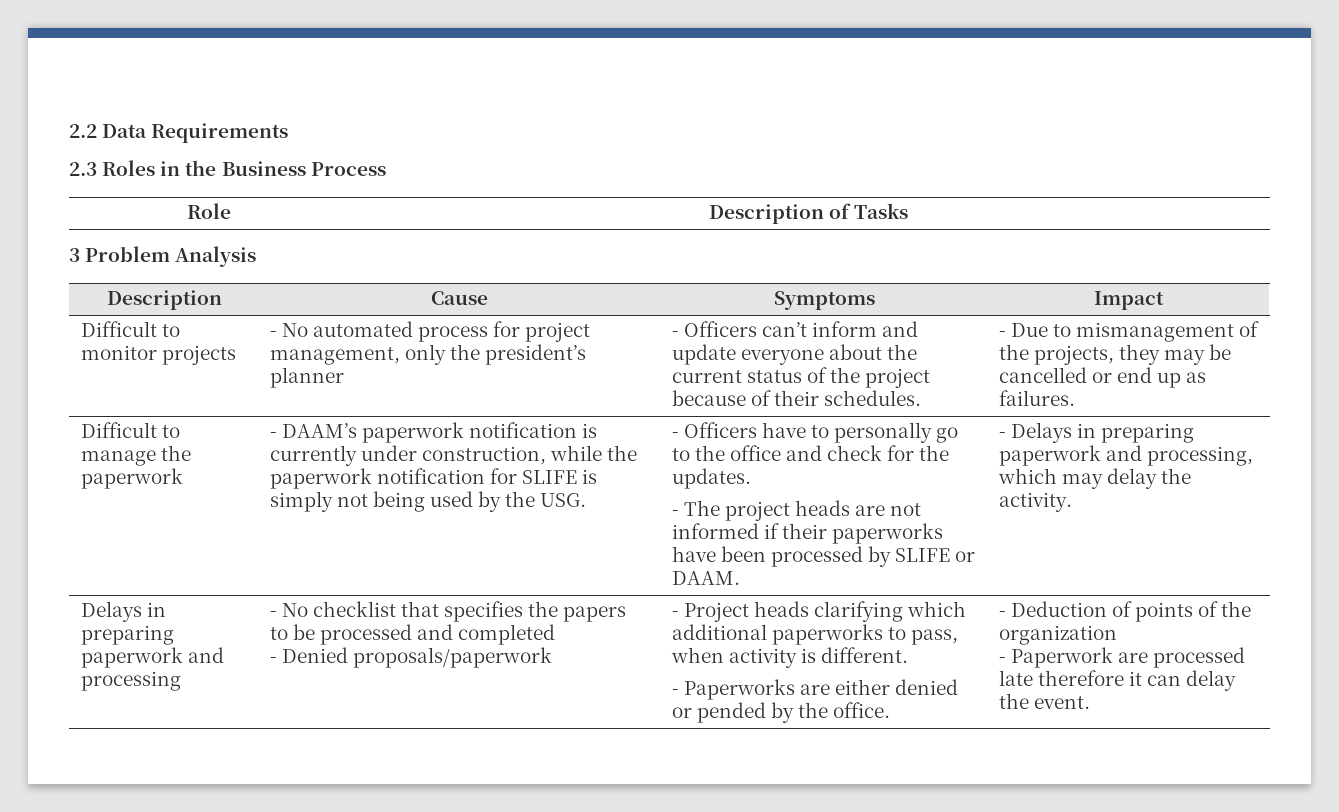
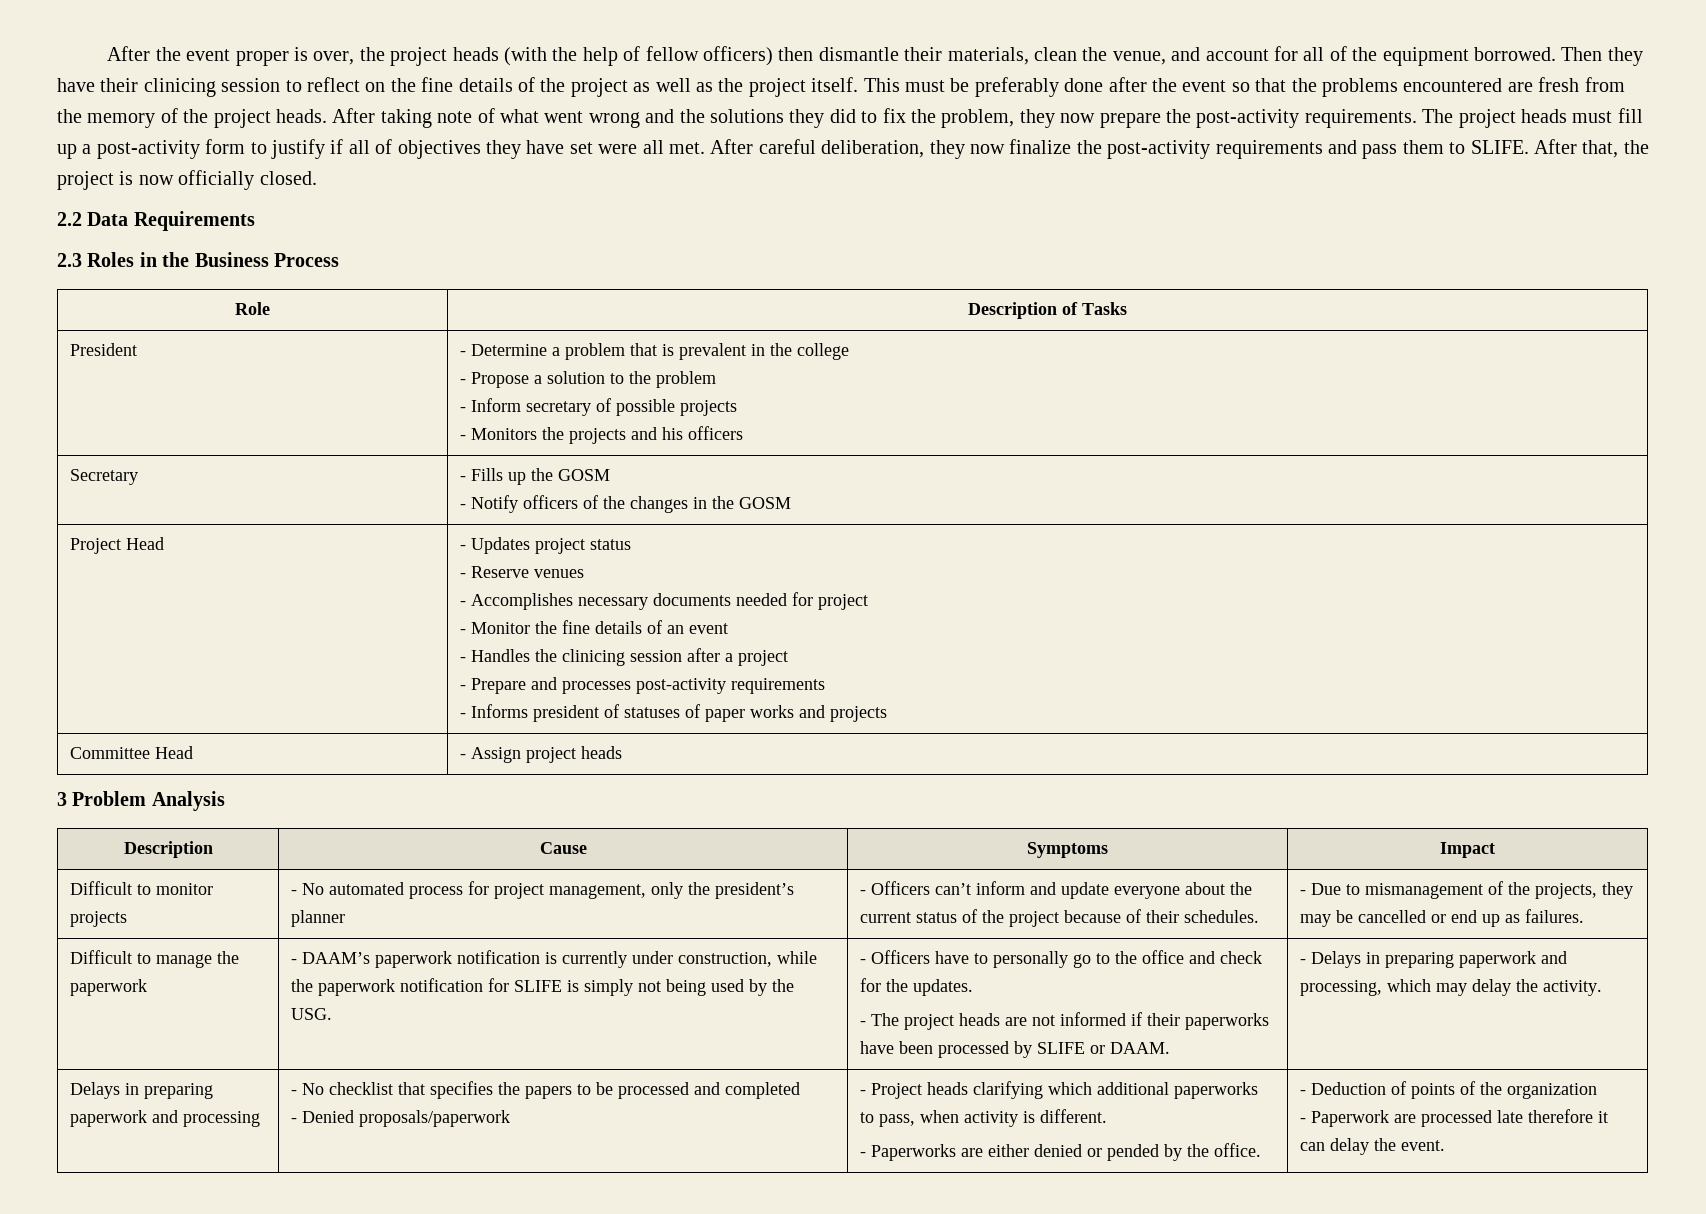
(69, 131) none -> [107,46,1643,66] [57,77,1625,97] [57,108,1643,128] [57,139,1649,159] [57,170,317,190] After the event proper is over, the project heads (with the help of fellow officers) then dismantle their materials, clean the venue, and account for all of the equipment borrowed. Then they have their clinicing session to reflect on the fine details of the project as well as the project itself. This must be preferably done after the event so that the problems encountered are fresh from the memory of the project heads. After taking note of what went wrong and the solutions they did to fix the problem, they now prepare the post-activity requirements. The project heads must fill up a post-activity form to justify if all of objectives they have set were all met. After careful deliberation, they now finalize the post-activity requirements and pass them to SLIFE. After that, the project is now officially closed. //
(909, 211) none -> [70,343,138,356] [460,343,850,360] [460,371,717,388] [460,398,738,416] [460,426,744,444] [70,469,139,485] [460,468,611,485] [460,495,792,513] [70,537,165,554] [460,537,632,554] [460,566,585,578] [460,592,869,610] [460,620,729,634] [460,648,789,666] [460,677,826,694] [460,704,888,722] [70,746,194,759] [460,746,623,763] // President | - Determine a problem that is prevalent in the college // - Propose a solution to the problem // - Inform secretary of possible projects // - Monitors the projects and his officers // Secretary | - Fills up the GOSM // - Notify officers of the changes in the GOSM // Project Head | - Updates project status // - Reserve venues // - Accomplishes necessary documents needed for project // - Monitor the fine details of an event // - Handles the clinicing session after a project // - Prepare and processes post-activity requirements // - Informs president of statuses of paper works and projects // Committee Head | - Assign project heads

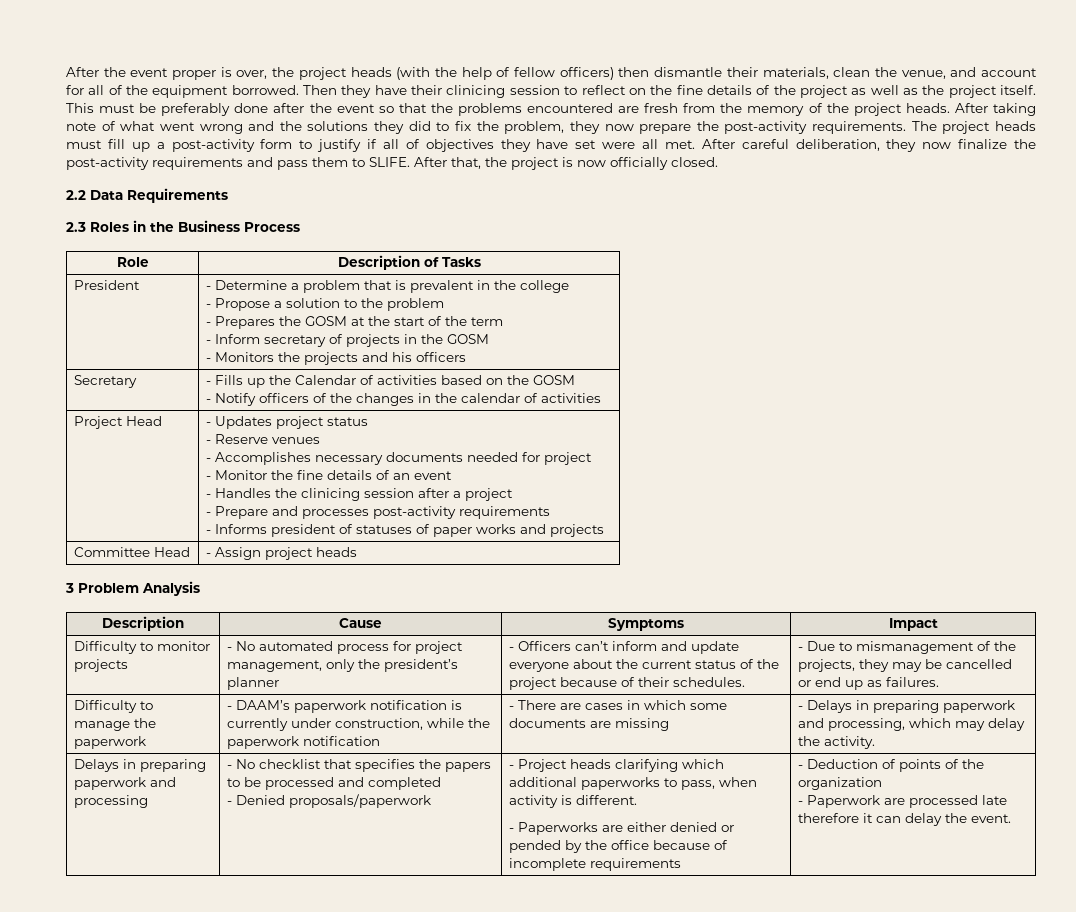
(717, 379) none -> [205,316,503,329] // - Prepares the GOSM at the start of the term
[616,399,738,416] possible projects -> [345,334,489,347] projects in the GOSM
(554, 474) none -> [294,375,529,385] Calendar of activities based on the
[739,497,792,509] GOSM -> [460,393,601,403] calendar of activities
[70,881,133,895] Difficult -> [73,641,137,654] Difficulty
[70,950,133,964] Difficult -> [73,700,137,713] Difficulty
[488,978,795,996] [291,1008,333,1020] [860,950,1263,968] [860,978,974,996] [860,1012,1270,1030] [860,1041,1171,1058] for SLIFE is simply not being used by the USG. | - Officers have to personally go to the office and check for the updates. // - The project heads are not informed if their paperworks have been processed by SLIFE or DAAM. -> [508,700,727,710] [508,718,669,731] | - There are cases in which some documents are missing
[1214,1143,1262,1157] office. -> [610,840,728,850] [508,858,681,871] office because of incomplete requirements

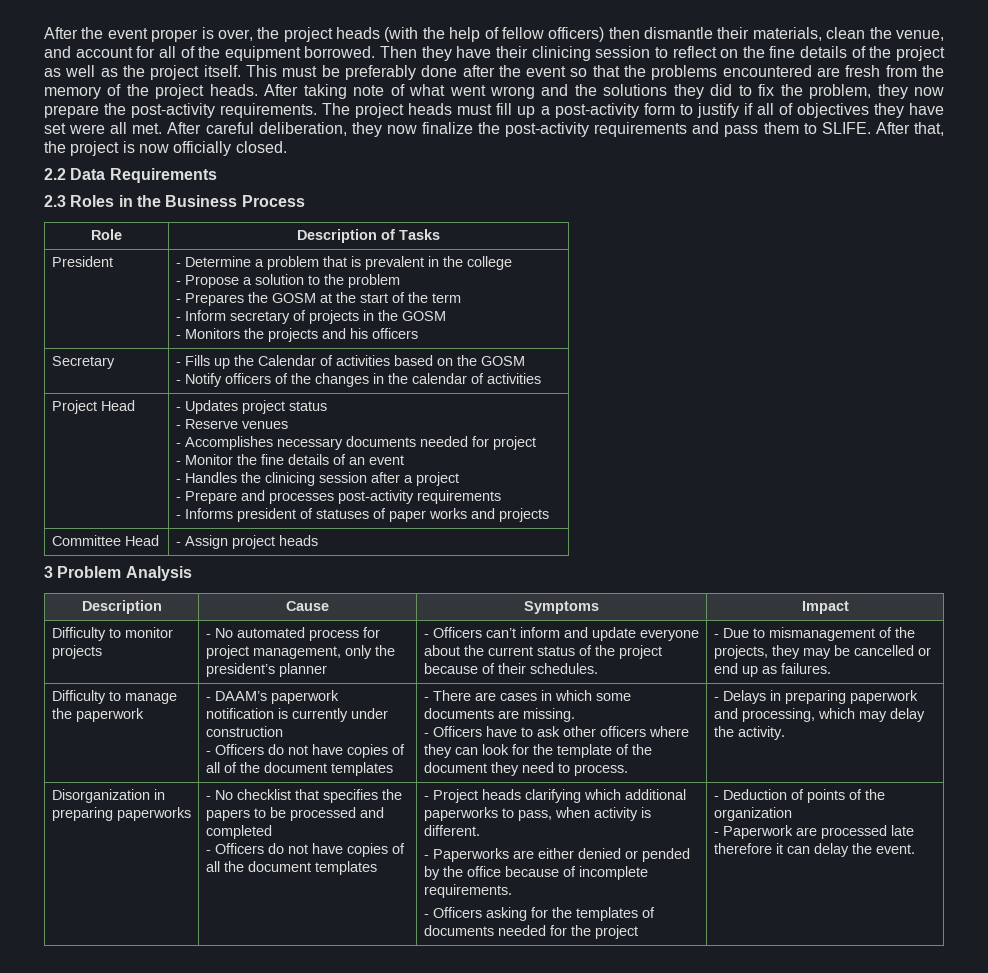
[334,718,490,730] [226,736,380,749] construction, while the paperwork notification -> [205,726,283,737] [205,744,405,758] [205,762,393,776] construction // - Officers do not have copies of all of the document templates
[614,718,669,731] missing -> [522,708,575,722] [423,726,689,737] [423,744,652,758] [423,762,628,776] missing. // - Officers have to ask other officers where they can look for the template of the document they need to process.
[73,759,206,772] [73,777,176,790] [73,795,148,808] Delays in preparing paperwork and processing -> [51,789,165,803] [51,807,191,821] Disorganization in preparing paperworks
[235,794,431,808] Denied proposals/paperwork -> [214,843,405,857] [205,861,377,875] Officers do not have copies of all the document templates
[589,858,681,871] requirements -> [423,884,512,898] [423,907,655,921] [423,925,638,939] requirements. // - Officers asking for the templates of documents needed for the project

